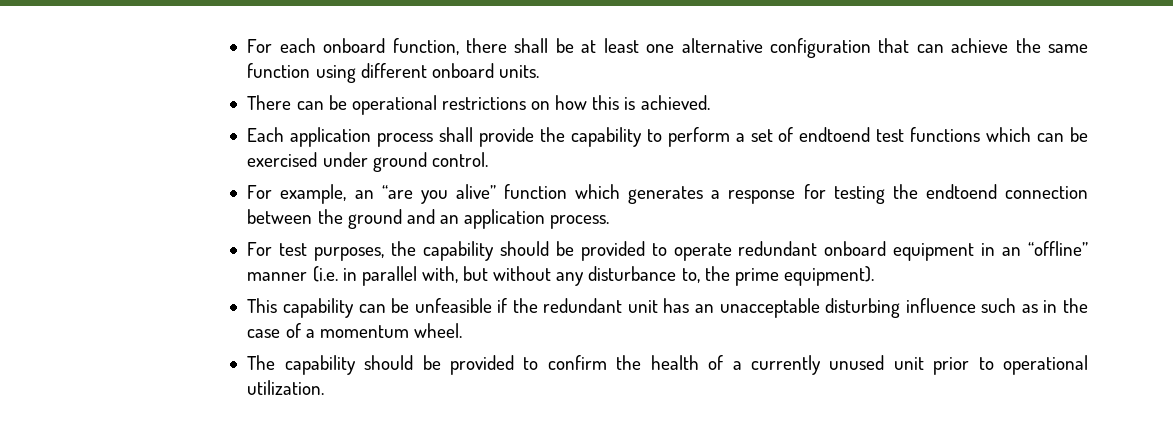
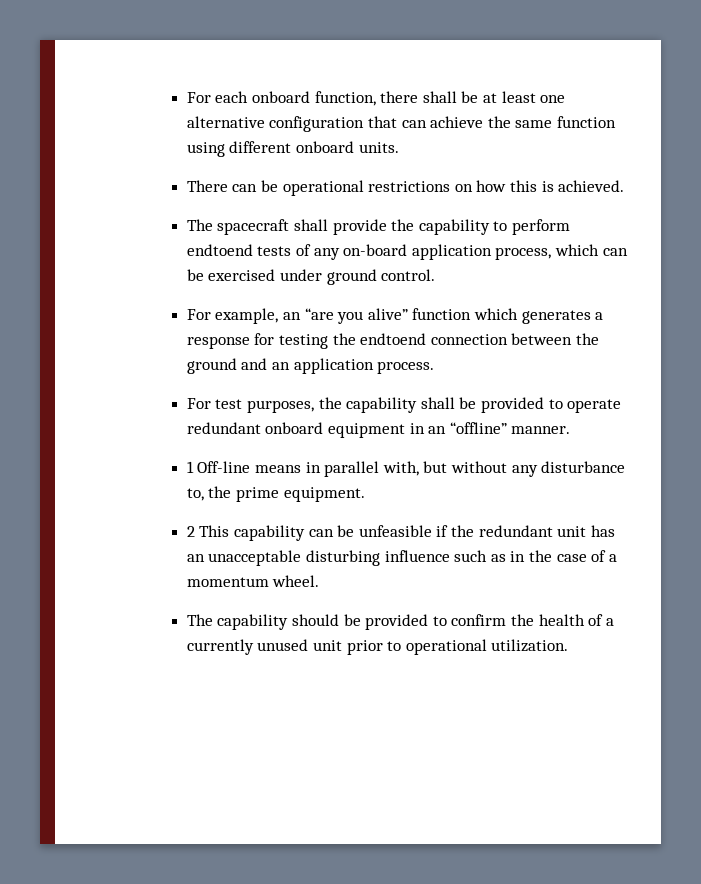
[247,127,434,147] Each application process -> [186,219,290,235] The spacecraft
[735,127,981,142] a set of endtoend test functions -> [186,244,552,260] endtoend tests of any on-board application process,
[499,241,549,256] should -> [420,397,455,409] shall
[247,266,338,282] manner (i.e. -> [511,426,571,434] [186,461,302,473] manner. // 1 Off-line means
[783,266,874,286] equipment). // -> [283,487,365,502] [186,526,195,537] equipment. // 2

